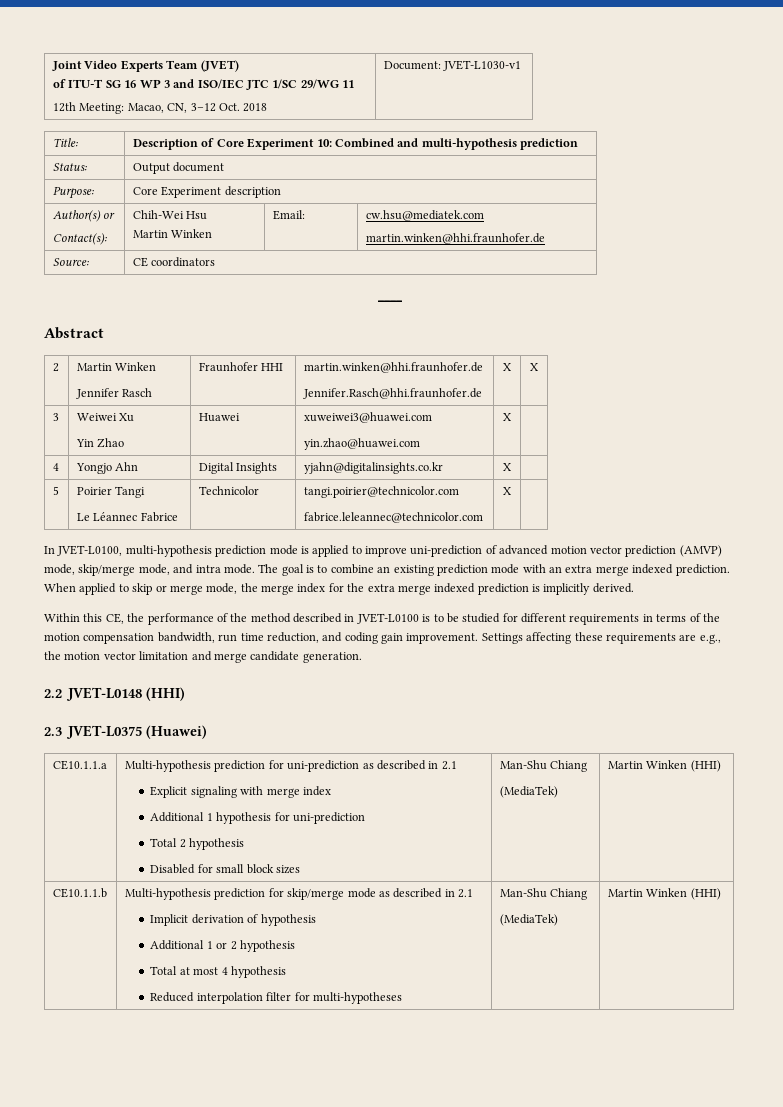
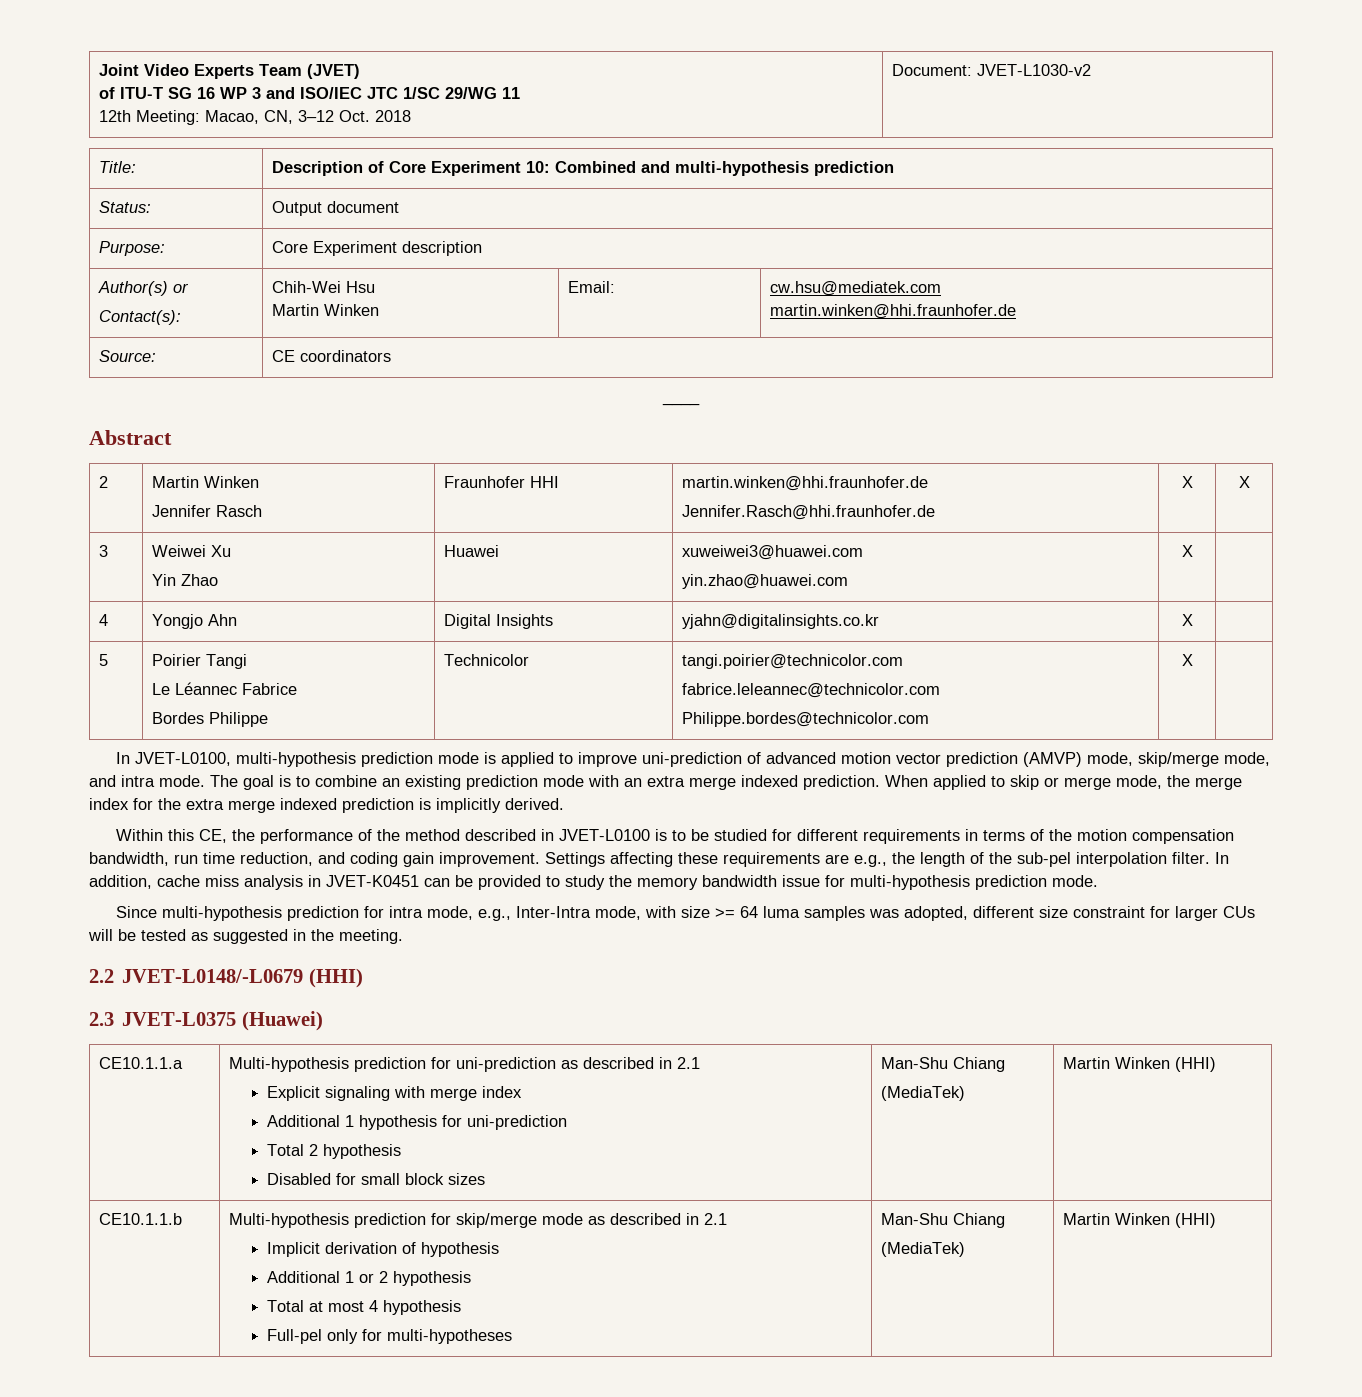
[443,60,522,71] JVET-L1030-v1 -> [977,64,1092,76] JVET-L1030-v2
(178, 517) none -> [152,712,269,727] // Bordes Philippe
(483, 517) none -> [682,712,930,727] // Philippe.bordes@technicolor.com
[64,651,362,663] motion vector limitation and merge candidate generation. -> [920,852,1229,867] [89,875,1098,890] [116,906,1256,921] [88,929,403,944] length of the sub-pel interpolation filter. In addition, cache miss analysis in JVET-K0451 can be provided to study the memory bandwidth issue for multi-hypothesis prediction mode. // Since multi-hypothesis prediction for intra mode, e.g., Inter-Intra mode, with size >= 64 luma samples was adopted, different size constraint for larger CUs will be tested as suggested in the meeting.
[66,687,143,701] JVET-L0148 -> [122,969,304,983] JVET-L0148/-L0679
[150,992,292,1004] Reduced interpolation filter -> [266,1329,358,1344] Full-pel only

